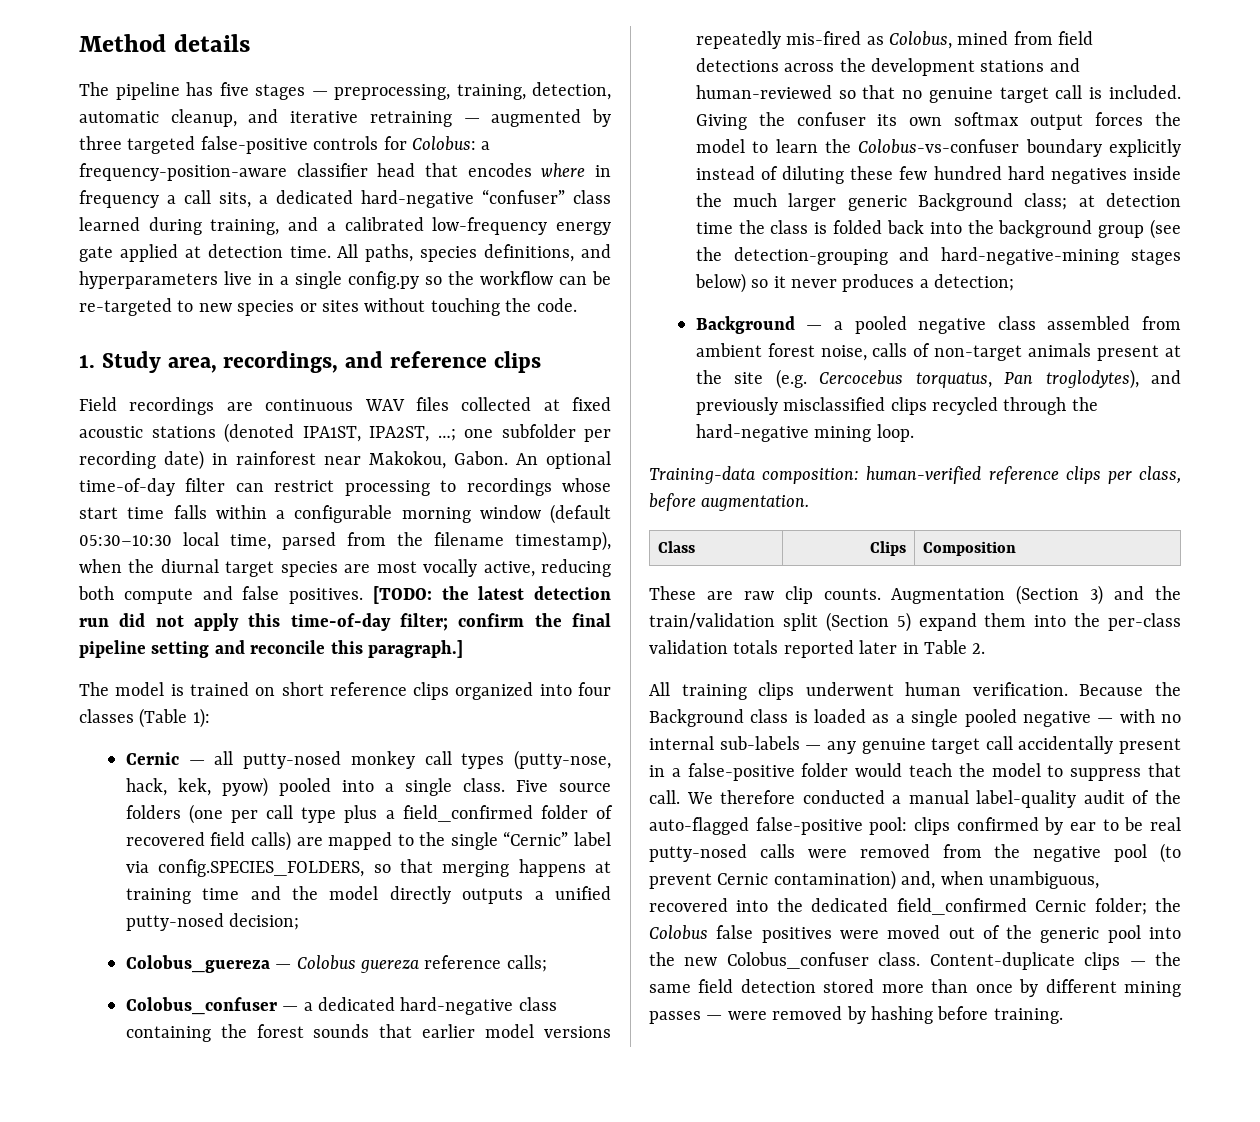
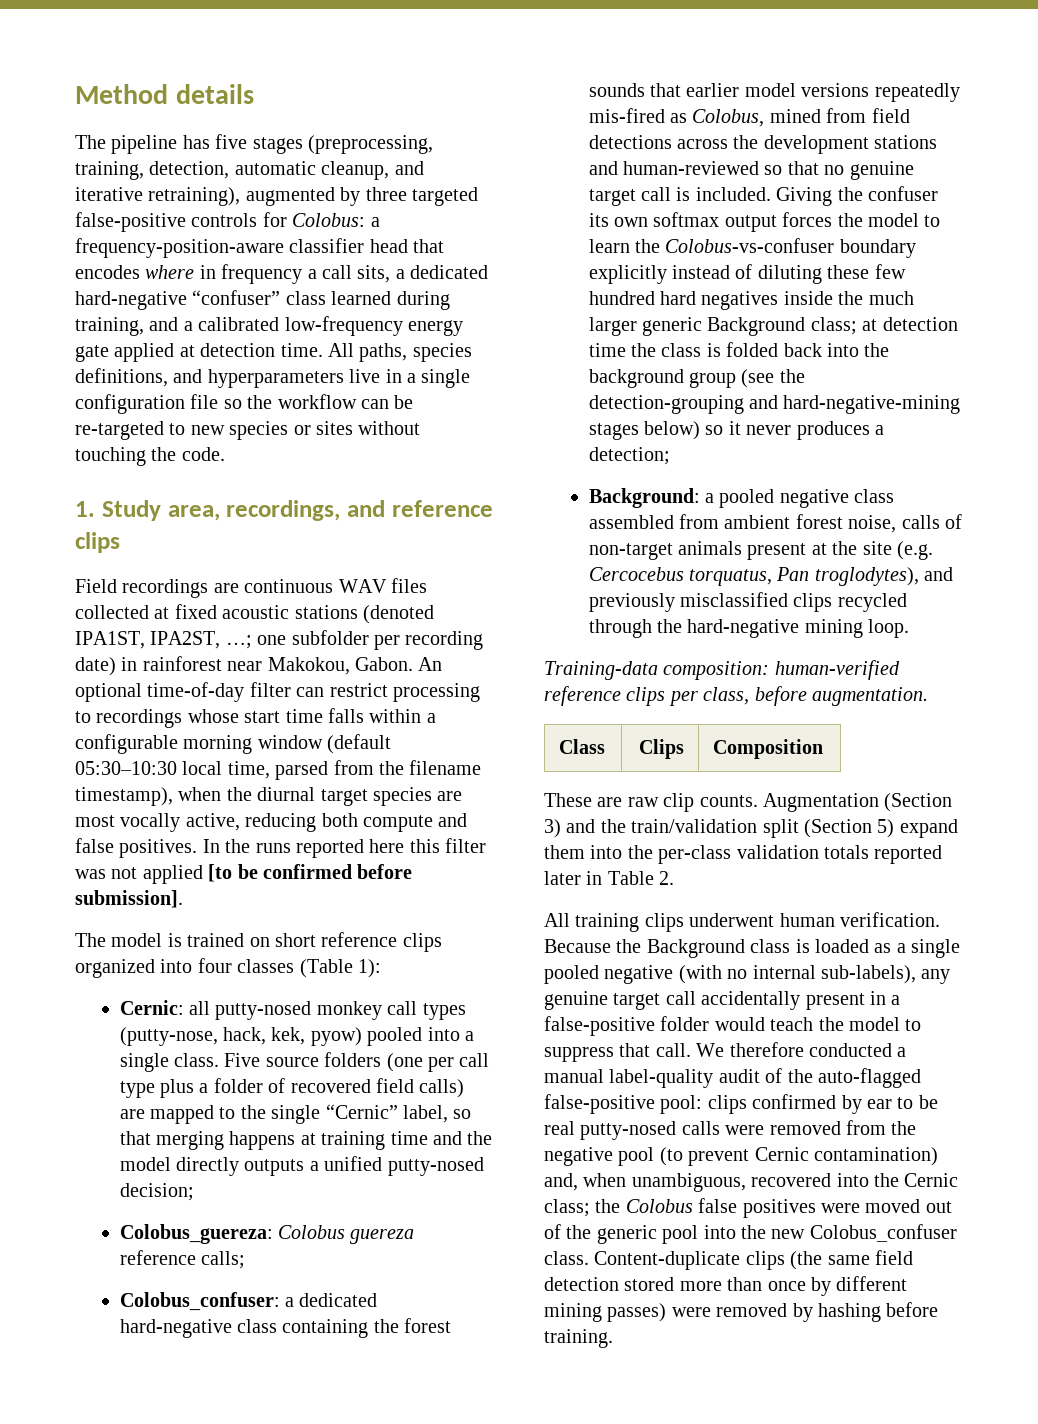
[311,84,450,100] — preprocessing, -> [308,135,433,154] (preprocessing,
[369,111,480,127] retraining — -> [148,187,241,206] retraining),
[348,271,419,289] config.py -> [75,394,219,414] configuration file
[372,586,611,604] [79,613,611,631] [79,640,463,658] [TODO: the latest detection run did not apply this time-of-day filter; confirm the final pipeline setting and reconcile this paragraph.] -> [202,838,487,858] [75,864,413,884] [75,890,183,908] In the runs reported here this filter was not applied [to be confirmed before submission].
[125,752,205,765] Cernic — -> [119,1000,184,1015] Cernic:
[402,805,533,822] field_confirmed -> (209, 1088) none
[574,832,611,846] [125,859,365,877] label via config.SPECIES_FOLDERS, -> [402,1105,448,1123] label,
[125,955,292,973] Colobus_guereza — -> [119,1224,273,1244] Colobus_guereza:
[125,997,299,1015] Colobus_confuser — -> [119,1292,280,1311] Colobus_confuser:
[695,316,823,334] Background — -> [588,488,700,508] Background:
[1097,709,1181,723] [649,736,822,750] — with no internal sub-labels — -> [678,965,916,984] (with no internal sub-labels),
[811,898,1147,915] dedicated field_confirmed Cernic folder; -> [904,1173,959,1187] [544,1199,590,1217] Cernic class;
[1129,952,1181,966] — the -> [790,1251,823,1270] (the
[649,1011,723,1024] passes — -> [607,1303,667,1322] passes)

